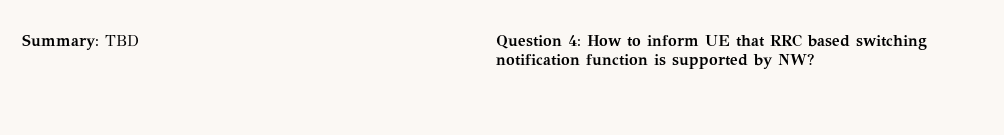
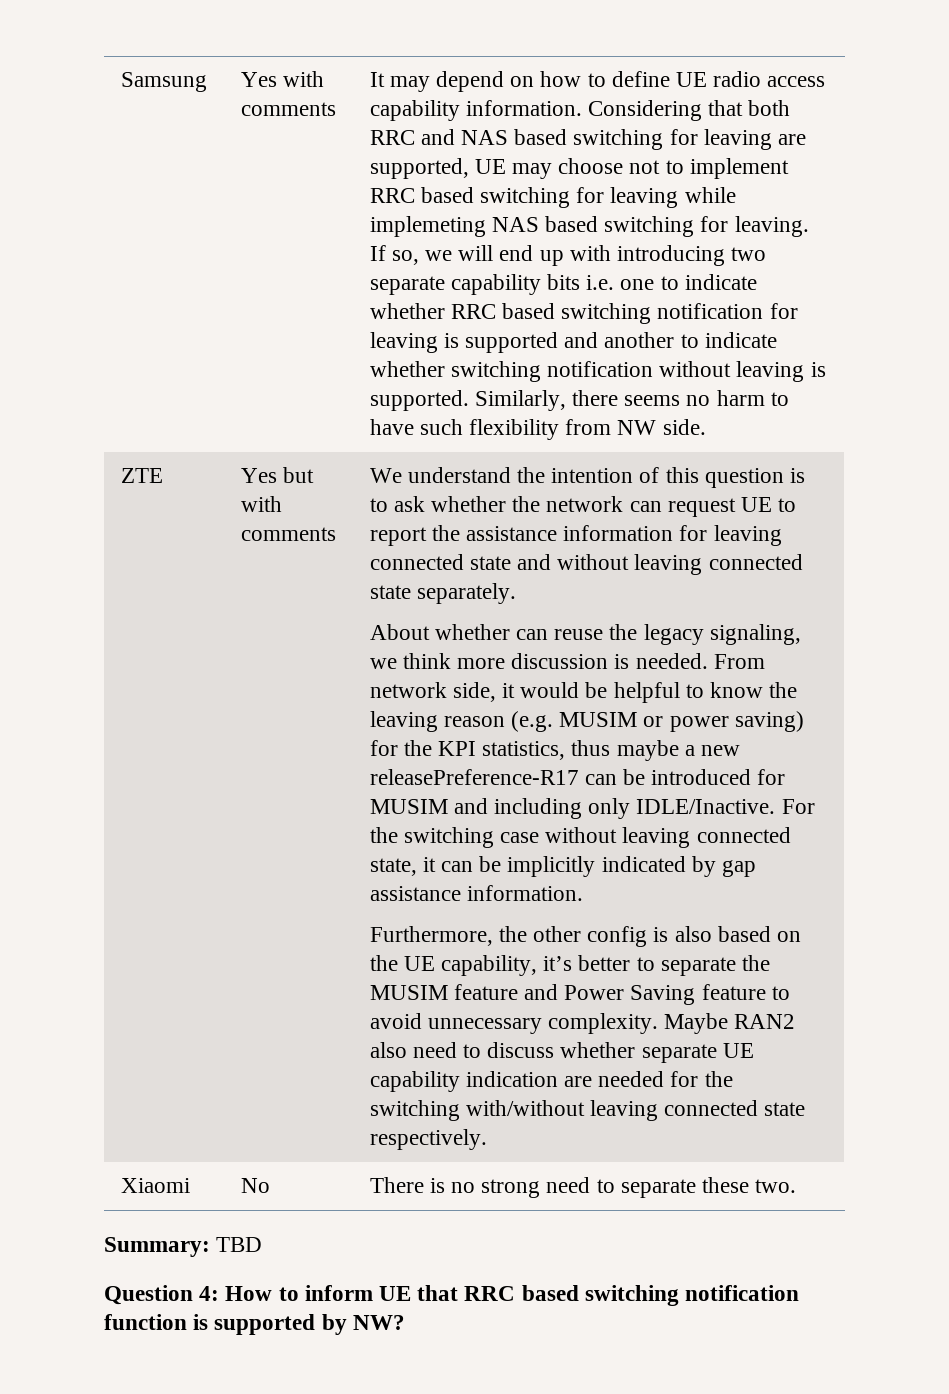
(22, 42) none -> [120,72,207,92] [240,71,324,87] [240,102,336,116] [369,71,826,92] [369,100,791,121] [369,129,807,150] [369,158,789,179] [369,187,736,208] [369,216,809,237] [369,245,767,266] [369,274,757,295] [369,303,798,324] [369,332,777,353] [369,361,826,382] [369,390,789,411] [369,419,706,440] [120,468,163,483] [240,467,314,483] [240,496,282,512] [240,527,336,541] [369,467,806,488] [369,496,797,517] [369,525,782,546] [369,554,803,575] [369,583,516,604] [369,624,801,645] [369,653,765,669] [369,682,798,703] [369,711,804,732] [369,740,741,761] [369,769,786,785] [369,798,815,819] [369,827,791,848] [369,856,757,877] [369,885,583,901] [369,926,802,947] [369,955,771,976] [369,984,790,1005] [369,1013,796,1034] [369,1042,754,1063] [369,1071,733,1092] [369,1100,806,1121] [369,1129,487,1150] [120,1178,190,1193] [240,1178,270,1193] [369,1177,797,1198] Samsung | Yes with comments | It may depend on how to define UE radio access capability information. Considering that both RRC and NAS based switching for leaving are supported, UE may choose not to implement RRC based switching for leaving while implemeting NAS based switching for leaving. If so, we will end up with introducing two separate capability bits i.e. one to indicate whether RRC based switching notification for leaving is supported and another to indicate whether switching notification without leaving is supported. Similarly, there seems no harm to have such flexibility from NW side. // ZTE | Yes but with comments | We understand the intention of this question is to ask whether the network can request UE to report the assistance information for leaving connected state and without leaving connected state separately. // About whether can reuse the legacy signaling, we think more discussion is needed. From network side, it would be helpful to know the leaving reason (e.g. MUSIM or power saving) for the KPI statistics, thus maybe a new releasePreference-R17 can be introduced for MUSIM and including only IDLE/Inactive. For the switching case without leaving connected state, it can be implicitly indicated by gap assistance information. // Furthermore, the other config is also based on the UE capability, it’s better to separate the MUSIM feature and Power Saving feature to avoid unnecessary complexity. Maybe RAN2 also need to discuss whether separate UE capability indication are needed for the switching with/without leaving connected state respectively. // Xiaomi | No | There is no strong need to separate these two. //

